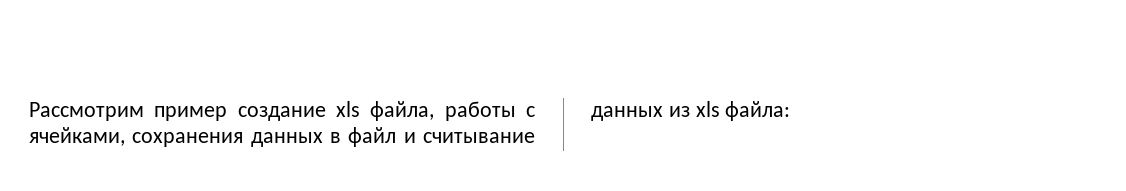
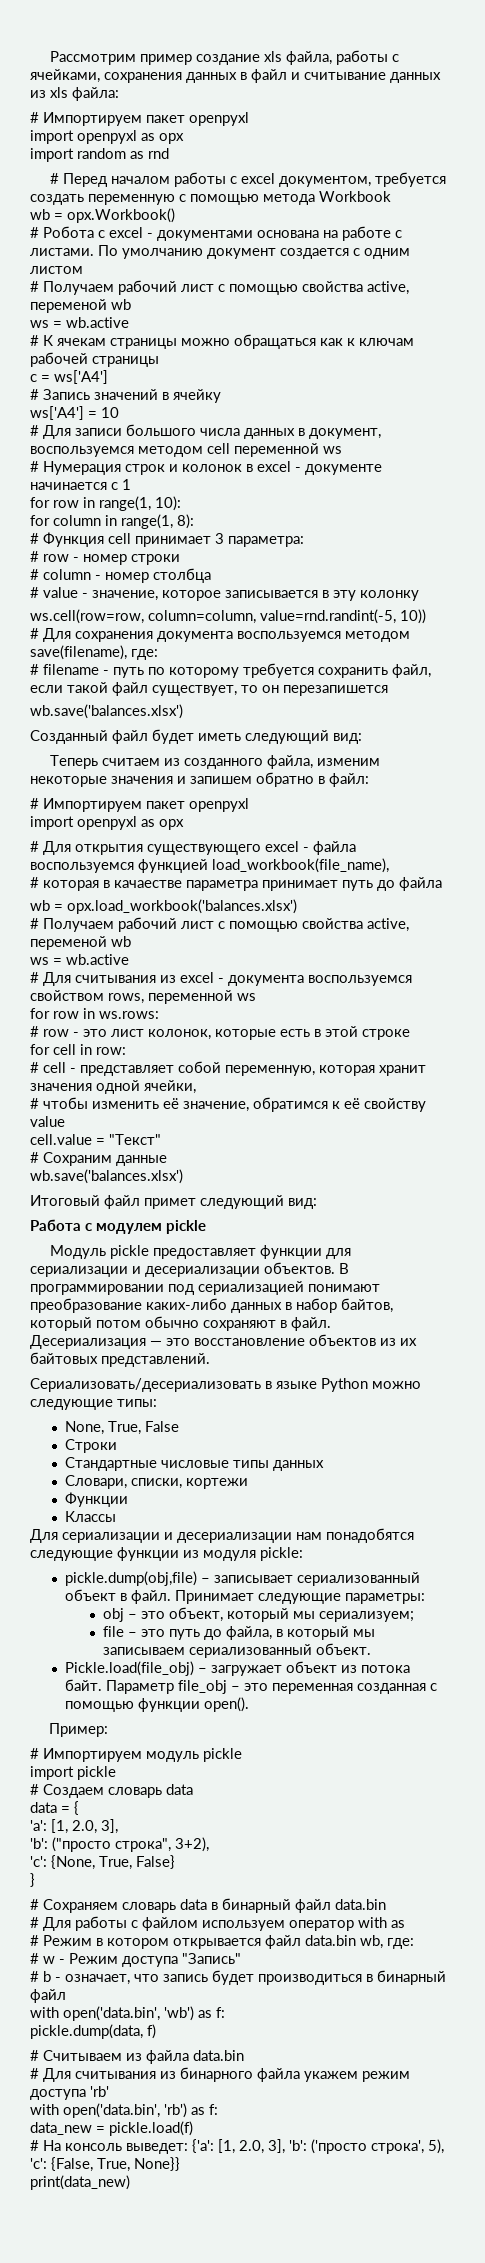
(791, 111) none -> [30,112,249,126] [30,130,184,144] [30,148,169,162] [49,172,446,187] [30,191,391,205] [30,208,175,223] [30,226,402,241] [30,245,410,259] [30,266,83,274] [30,280,409,295] [30,299,131,313] [30,317,129,328] [30,334,414,349] [30,352,159,367] [30,370,108,384] [30,389,221,403] [30,406,119,420] [30,424,381,439] [30,443,342,457] [30,461,382,475] [30,479,131,490] [30,496,181,511] [30,514,194,529] [30,532,304,547] [30,551,180,565] [30,568,211,583] [30,587,419,601] [30,609,426,624] [30,628,410,642] [30,645,158,660] [30,663,431,678] [30,682,388,696] [30,704,183,719] [30,729,362,744] [49,755,380,769] [30,772,369,787] [30,798,249,812] [30,816,184,830] [30,841,356,855] [30,858,389,873] [30,877,442,891] [30,899,297,914] [30,917,409,932] [30,936,131,950] [30,954,129,965] [30,972,412,986] [30,990,256,1004] [30,1008,159,1019] [30,1026,410,1040] [30,1044,126,1055] [30,1061,426,1076] [30,1080,196,1094] [30,1097,426,1112] [30,1116,65,1127] [30,1134,161,1145] [30,1152,167,1166] [30,1169,183,1184] [30,1195,317,1209] [30,1219,206,1234] [49,1245,351,1259] [30,1262,349,1277] [30,1281,380,1295] [30,1298,393,1313] [30,1316,331,1331] [30,1334,417,1349] [30,1352,210,1367] [30,1378,421,1392] [30,1399,157,1410] [64,1421,179,1435] [64,1439,117,1453] [64,1457,324,1471] [64,1475,248,1489] [64,1492,128,1507] [64,1511,116,1522] [30,1528,414,1543] [30,1547,303,1561] [64,1571,420,1586] [64,1589,425,1604] [102,1607,414,1622] [102,1626,375,1640] [102,1643,371,1658] [64,1661,410,1676] [64,1679,437,1694] [64,1697,249,1712] [48,1723,108,1737] [30,1748,242,1762] [30,1766,116,1780] [30,1784,193,1798] [30,1801,79,1815] [30,1819,118,1834] [30,1837,209,1852] [30,1855,175,1870] [30,1873,35,1887] [30,1898,386,1913] [30,1916,405,1931] [30,1935,414,1949] [30,1953,241,1967] [30,1970,446,1985] [30,1989,66,2003] [30,2006,225,2021] [30,2024,156,2039] [30,2050,244,2064] [30,2067,410,2082] [30,2086,109,2100] [30,2103,218,2118] [30,2121,193,2136] [30,2139,444,2154] [30,2157,180,2172] [30,2175,130,2190] // # Импортируем пакет openpyxl // import openpyxl as opx // import random as rnd // # Перед началом работы с excel документом, требуется создать переменную с помощью метода Workbook // wb = opx.Workbook() // # Робота с excel - документами основана на работе с листами. По умолчанию документ создается с одним листом // # Получаем рабочий лист с помощью свойства active, переменой wb // ws = wb.active // # К ячекам страницы можно обращаться как к ключам рабочей страницы // c = ws['A4'] // # Запись значений в ячейку // ws['A4'] = 10 // # Для записи большого числа данных в документ, воспользуемся методом cell переменной ws // # Нумерация строк и колонок в excel - документе начинается с 1 // for row in range(1, 10): // for column in range(1, 8): // # Функция cell принимает 3 параметра: // # row - номер строки // # column - номер столбца // # value - значение, которое записывается в эту колонку // ws.cell(row=row, column=column, value=rnd.randint(-5, 10)) // # Для сохранения документа воспользуемся методом save(filename), где: // # filename - путь по которому требуется сохранить файл, если такой файл существует, то он перезапишется // wb.save('balances.xlsx') // Созданный файл будет иметь следующий вид: // Теперь считаем из созданного файла, изменим некоторые значения и запишем обратно в файл: // # Импортируем пакет openpyxl // import openpyxl as opx // # Для открытия существующего excel - файла воспользуемся функцией load_workbook(file_name), // # которая в качаестве параметра принимает путь до файла // wb = opx.load_workbook('balances.xlsx') // # Получаем рабочий лист с помощью свойства active, переменой wb // ws = wb.active // # Для считывания из excel - документа воспользуемся свойством rows, переменной ws // for row in ws.rows: // # row - это лист колонок, которые есть в этой строке // for cell in row: // # cell - представляет собой переменную, которая хранит значения одной ячейки, // # чтобы изменить её значение, обратимся к её свойству value // cell.value = "Текст" // # Сохраним данные // wb.save('balances.xlsx') // Итоговый файл примет следующий вид: // Работа с модулем pickle // Модуль pickle предоставляет функции для сериализации и десериализации объектов. В программировании под сериализацией понимают преобразование каких-либо данных в набор байтов, который потом обычно сохраняют в файл. Десериализация — это восстановление объектов из их байтовых представлений. // Сериализовать/десериализовать в языке Python можно следующие типы: // None, True, False // Строки // Стандартные числовые типы данных // Словари, списки, кортежи // Функции // Классы // Для сериализации и десериализации нам понадобятся следующие функции из модуля pickle: // pickle.dump(obj,file) – записывает сериализованный объект в файл. Принимает следующие параметры: // obj – это объект, который мы сериализуем; // file – это путь до файла, в который мы записываем сериализованный объект. // Pickle.load(file_obj) – загружает объект из потока байт. Параметр file_obj – это переменная созданная с помощью функции open(). // Пример: // # Импортируем модуль pickle // import pickle // # Создаем словарь data // data = { // 'a': [1, 2.0, 3], // 'b': ("просто строка", 3+2), // 'c': {None, True, False} // } // # Сохраняем словарь data в бинарный файл data.bin // # Для работы с файлом используем оператор with as // # Режим в котором открывается файл data.bin wb, где: // # w - Режим доступа "Запись" // # b - означает, что запись будет производиться в бинарный файл // with open('data.bin', 'wb') as f: // pickle.dump(data, f) // # Считываем из файла data.bin // # Для считывания из бинарного файла укажем режим доступа 'rb' // with open('data.bin', 'rb') as f: // data_new = pickle.load(f) // # На консоль выведет: {'a': [1, 2.0, 3], 'b': ('просто строка', 5), 'c': {False, True, None}} // print(data_new)

